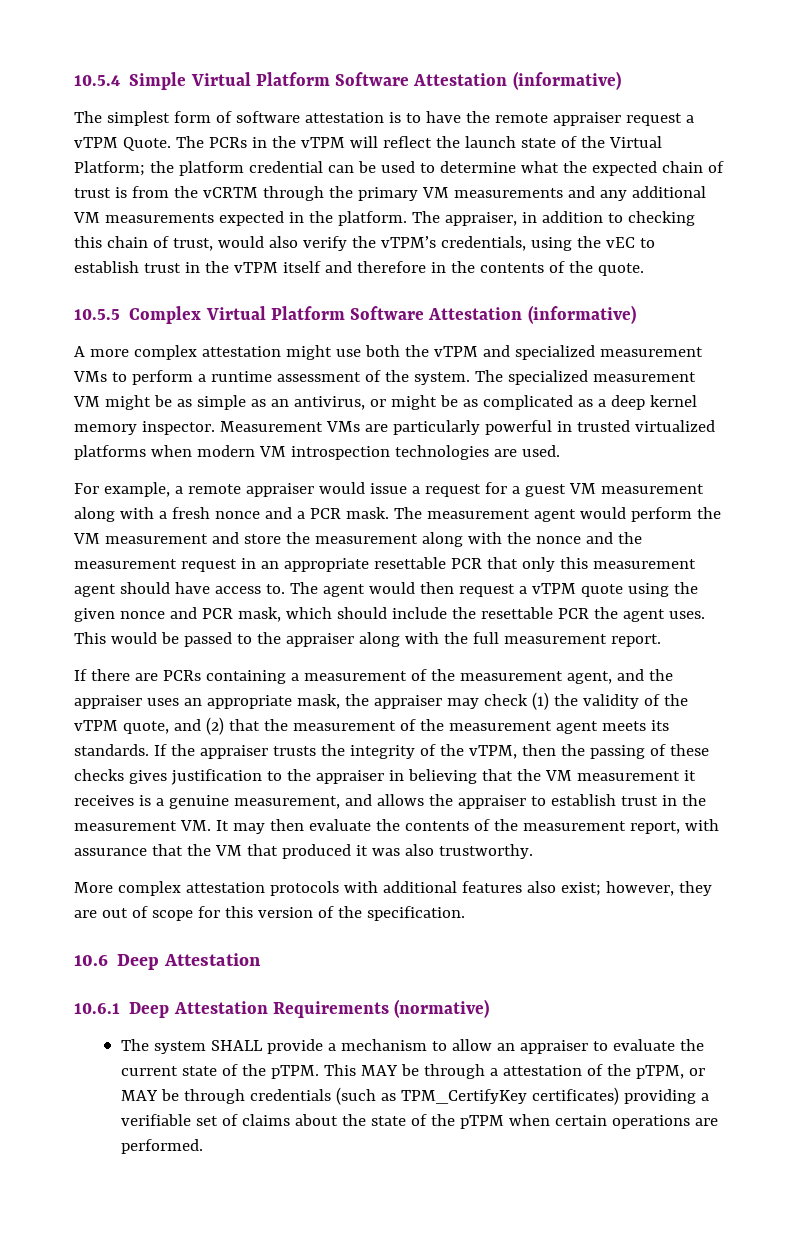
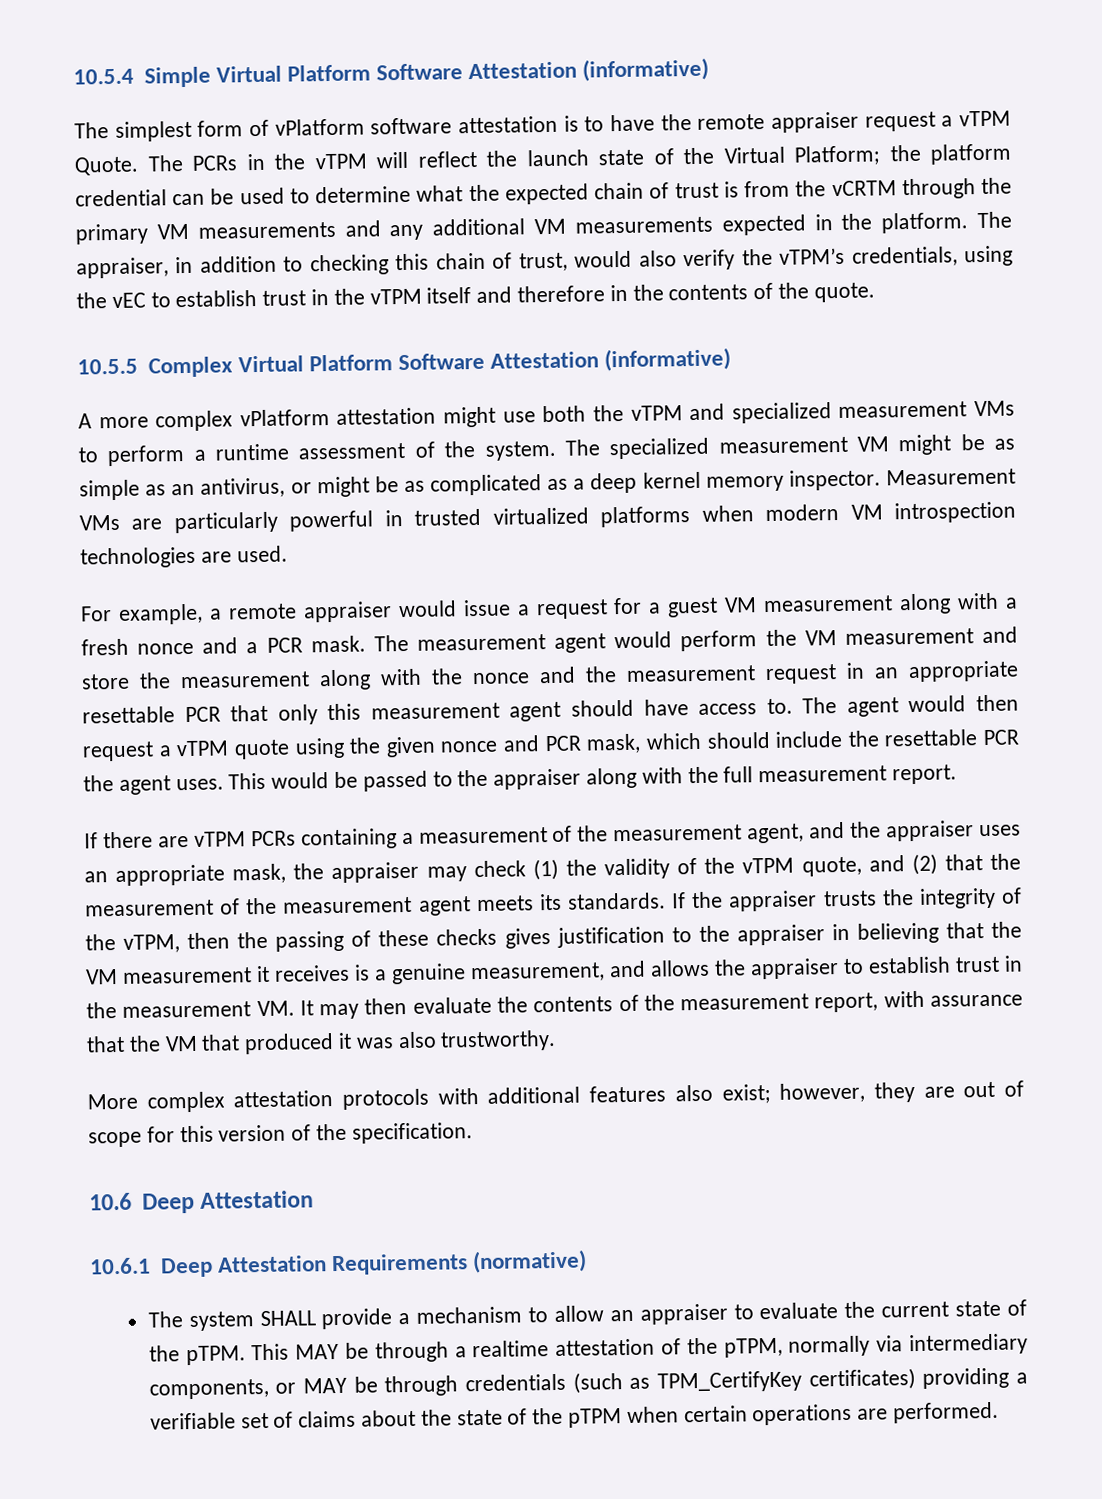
(232, 117) none -> [274,118,365,136] vPlatform
(197, 352) none -> [239,409,330,427] vPlatform
(158, 677) none -> [193,831,246,847] vTPM
(498, 1072) none -> [472,1340,550,1358] realtime
(684, 1072) none -> [788,1333,1028,1357] [148,1378,269,1400] normally via intermediary components,

